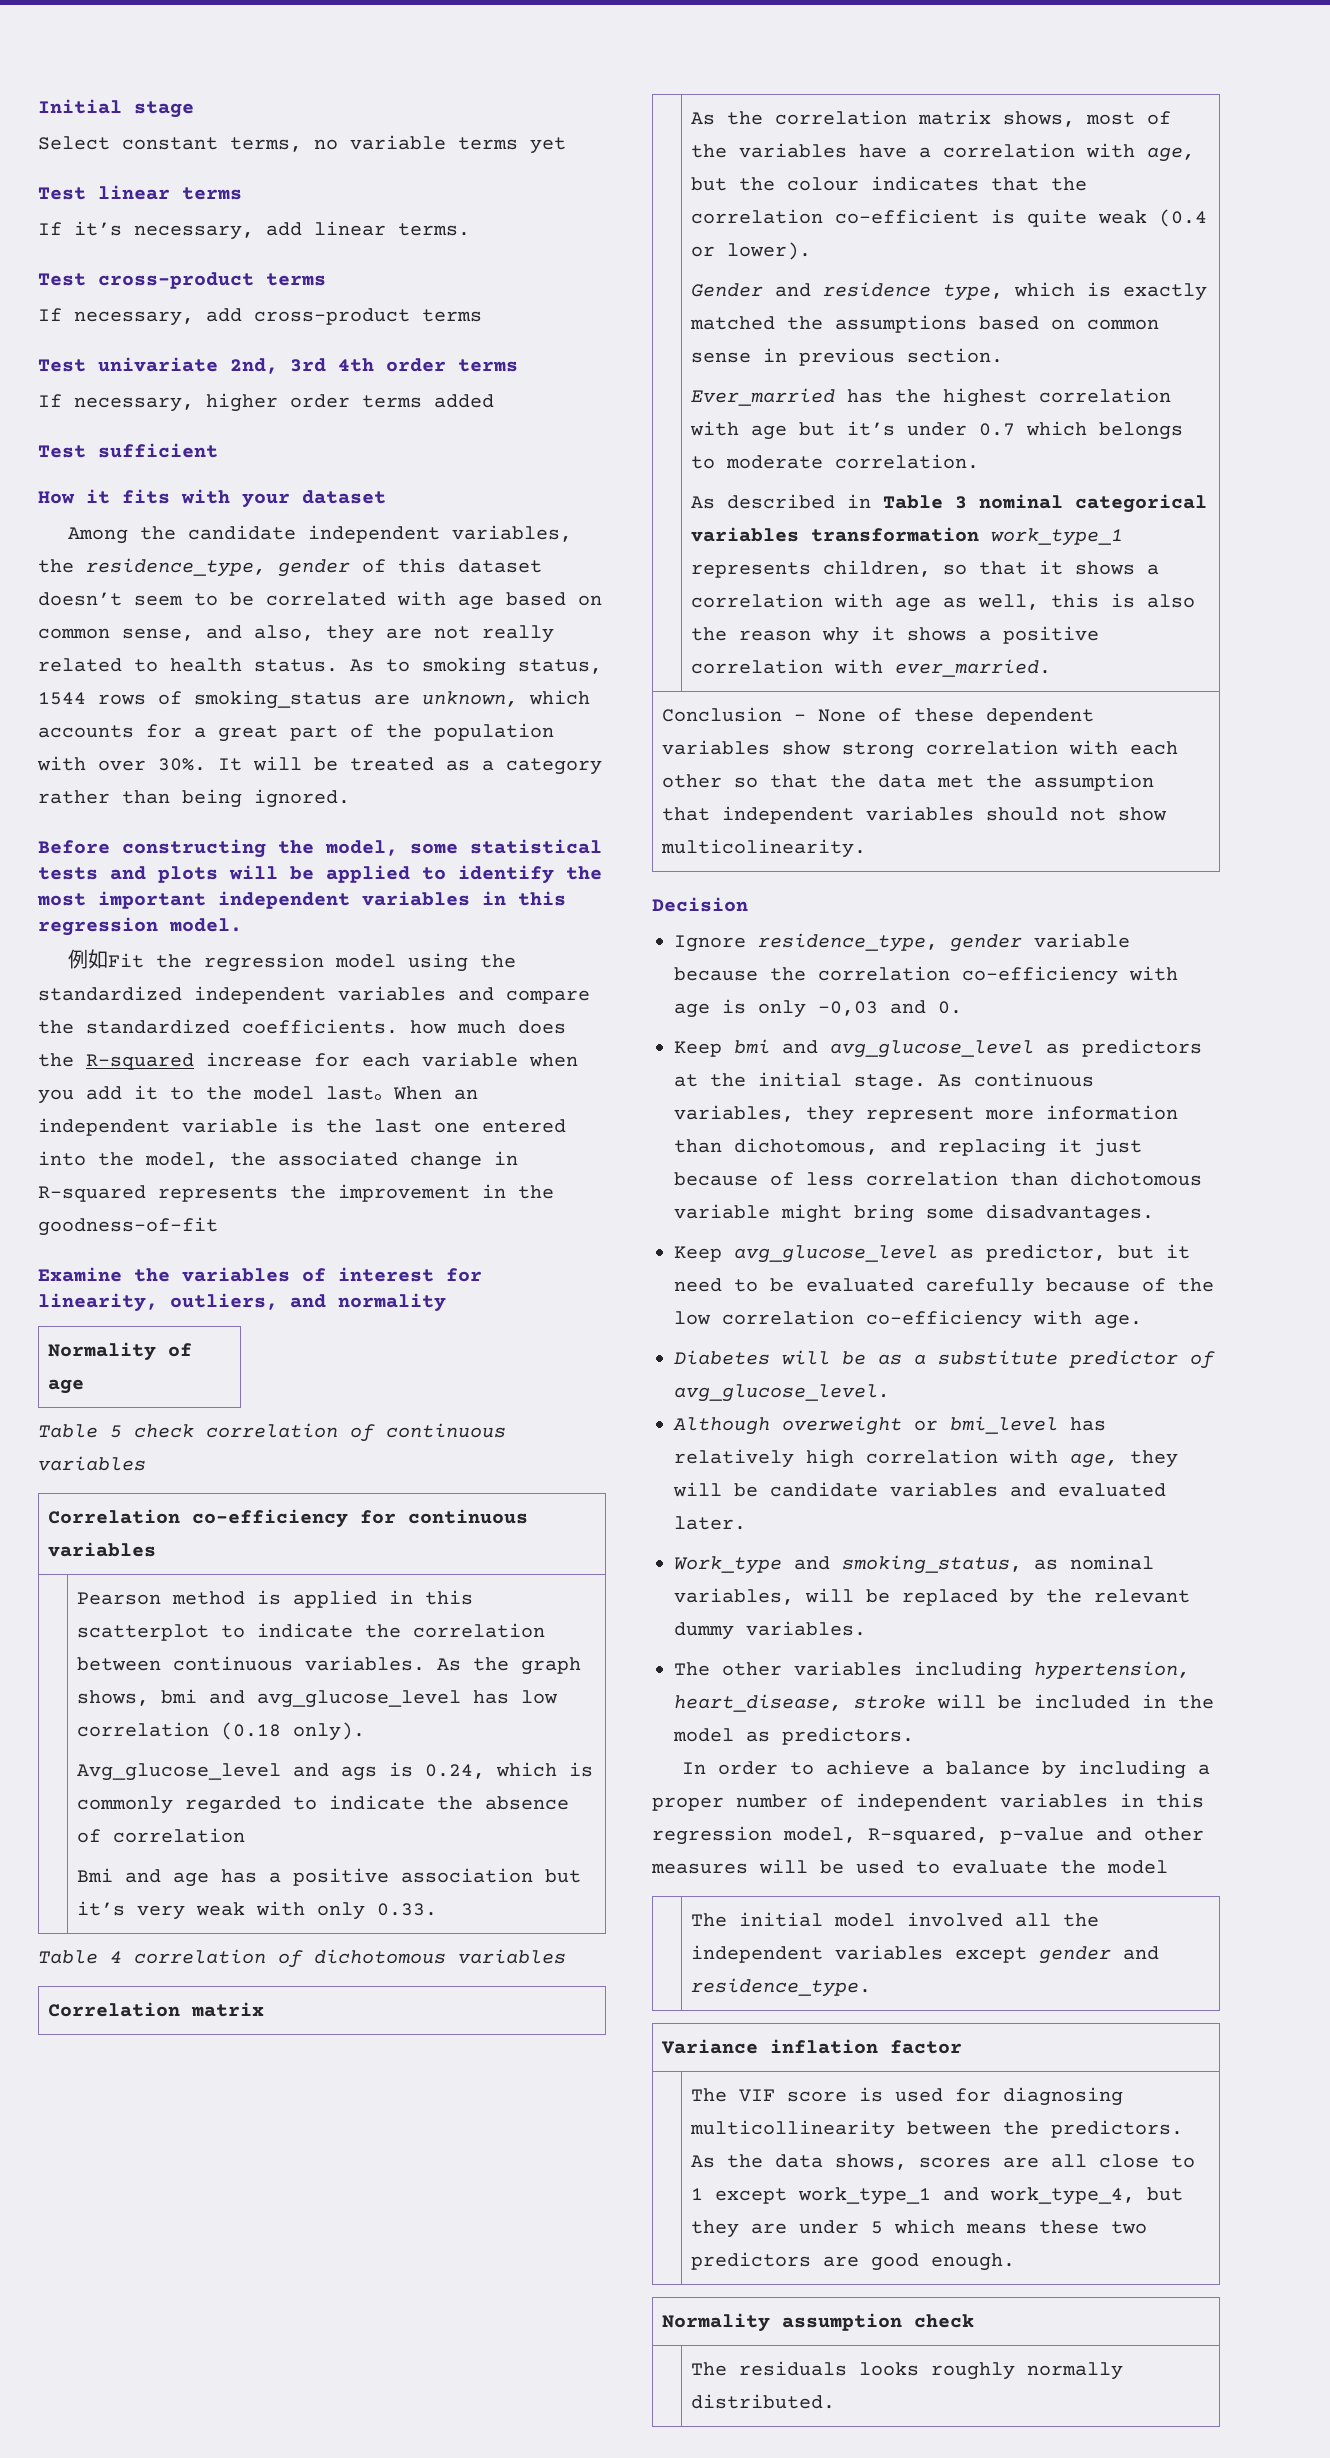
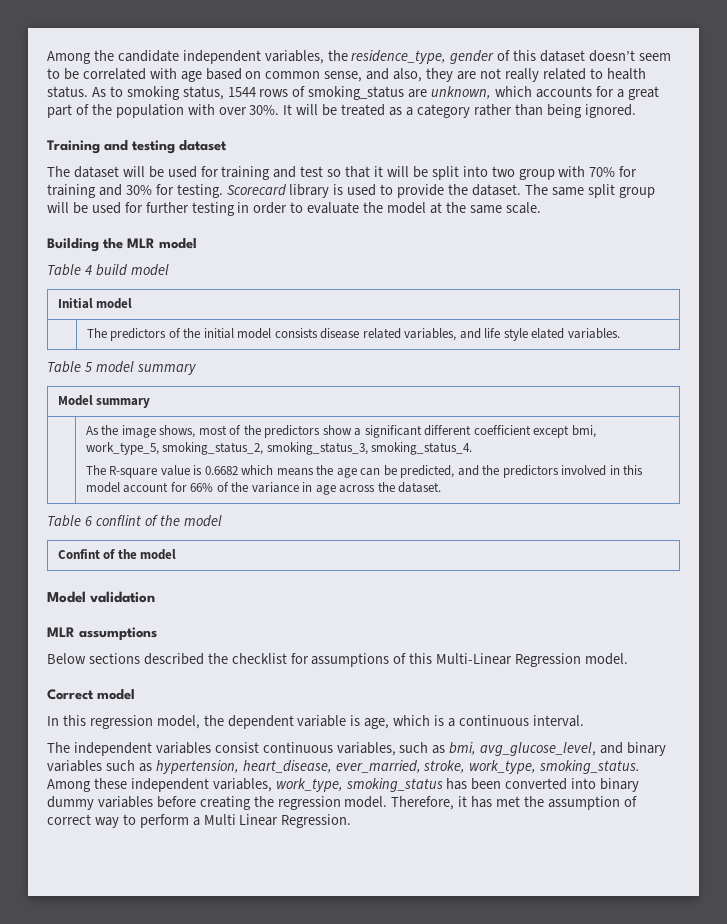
[38,99,194,118] [38,135,566,154] [38,185,242,200] [38,221,470,240] [38,272,326,289] [38,308,482,326] [38,357,518,374] [38,393,494,412] [38,443,218,458] [38,489,386,508] Initial stage // Select constant terms, no variable terms yet // Test linear terms // If it’s necessary, add linear terms. // Test cross-product terms // If necessary, add cross-product terms // Test univariate 2nd, 3rd 4th order terms // If necessary, higher order terms added // Test sufficient // How it fits with your dataset // -> (47, 57) none
[38,839,602,858] [38,865,602,884] [37,891,566,909] [38,917,242,936] [67,949,516,972] [38,986,590,1004] [38,1019,566,1034] [38,1052,578,1070] [38,1085,478,1104] [38,1118,566,1136] [38,1151,518,1170] [38,1184,554,1202] [38,1217,218,1236] [38,1267,482,1282] [38,1293,446,1312] [47,1342,192,1361] [47,1379,84,1394] [38,1423,506,1442] [38,1456,146,1471] [47,1509,528,1528] [47,1542,156,1557] [76,1590,473,1608] [76,1623,545,1641] [76,1656,581,1675] [76,1689,558,1708] [76,1722,365,1741] [76,1762,593,1781] [76,1795,569,1814] [76,1828,245,1843] [76,1868,581,1887] [76,1901,437,1920] [38,1949,566,1968] [47,2002,264,2017] [690,110,991,125] Before constructing the model, some statistical tests and plots will be applied to identify the most important independent variables in this regression model. // 例如Fit the regression model using the standardized independent variables and compare the standardized coefficients. how much does the R-squared increase for each variable when you add it to the model last。When an independent variable is the last one entered into the model, the associated change in R-squared represents the improvement in the goodness-of-fit // Examine the variables of interest for linearity, outliers, and normality // Normality of age // Table 5 check correlation of continuous variables // Correlation co-efficiency for continuous variables // | Pearson method is applied in this scatterplot to indicate the correlation between continuous variables. As the graph shows, bmi and avg_glucose_level has low correlation (0.18 only). // Avg_glucose_level and ags is 0.24, which is commonly regarded to indicate the absence of correlation // Bmi and age has a positive association but it’s very weak with only 0.33. // Table 4 correlation of dichotomous variables // Correlation matrix // | As the correlation matrix -> [47,140,227,154] [47,166,638,180] [47,184,655,198] [47,202,541,216] [47,238,197,252] [47,264,169,276] [57,298,133,309] [86,328,620,341] [47,361,197,375] [57,395,151,408] [85,425,156,438] Training and testing dataset // The dataset will be used for training and test so that it will be split into two group with 70% for training and 30% for testing. Scorecard library is used to provide the dataset. The same split group will be used for further testing in order to evaluate the model at the same scale. // Building the MLR model // Table 4 build model // Initial model // | The predictors of the initial model consists disease related variables, and life style elated variables. // Table 5 model summary // Model summary // | As the image
[738,143,1195,162] [690,176,1087,191] [690,209,1207,227] [690,242,811,260] [690,282,1207,301] [689,315,1159,333] [690,348,1003,366] [690,388,1171,407] [689,421,1183,440] [690,454,979,469] [690,494,1207,513] [690,527,1123,546] [690,560,1159,578] [690,593,1195,612] [690,626,1099,645] [690,659,1051,677] [661,707,1094,725] [661,740,1178,759] [661,773,1154,791] [661,806,1167,824] [660,839,866,858] [652,897,748,912] [674,933,1130,952] [674,966,1178,985] [674,999,962,1018] [674,1039,1202,1058] [674,1072,1094,1091] [674,1105,1178,1124] [674,1138,1142,1157] [674,1171,1202,1186] [674,1204,1154,1223] [674,1244,1190,1263] [674,1278,1214,1296] [674,1310,1142,1329] [674,1350,1215,1369] [674,1384,890,1402] [673,1416,1106,1435] [674,1449,1178,1468] [673,1482,1166,1497] [674,1516,746,1530] [674,1555,1154,1574] [674,1588,1190,1607] [674,1621,866,1640] [674,1661,1190,1680] [674,1694,1214,1712] [673,1727,914,1745] [681,1760,1210,1779] [652,1793,1204,1811] [652,1826,1204,1845] [651,1859,1168,1874] [690,1912,1099,1927] [690,1945,1159,1964] [690,1978,871,1997] [660,2039,962,2054] [690,2087,1123,2106] [689,2120,1183,2139] [690,2154,1195,2170] [690,2187,1183,2205] [690,2219,1147,2238] [690,2252,1015,2271] [661,2313,974,2332] [690,2361,1123,2380] [690,2394,835,2409] variables have a correlation with age, but the colour indicates that the correlation co-efficient is quite weak (0.4 or lower). // Gender and residence type, which is exactly matched the assumptions based on common sense in previous section. // Ever_married has the highest correlation with age but it’s under 0.7 which belongs to moderate correlation. // As described in Table 3 nominal categorical variables transformation work_type_1 represents children, so that it shows a correlation with age as well, this is also the reason why it shows a positive correlation with ever_married. // Conclusion - None of these dependent variables show strong correlation with each other so that the data met the assumption that independent variables should not show multicolinearity. // Decision // Ignore residence_type, gender variable because the correlation co-efficiency with age is only -0,03 and 0. // Keep bmi and avg_glucose_level as predictors at the initial stage. As continuous variables, they represent more information than dichotomous, and replacing it just because of less correlation than dichotomous variable might bring some disadvantages. // Keep avg_glucose_level as predictor, but it need to be evaluated carefully because of the low correlation co-efficiency with age. // Diabetes will be as a substitute predictor of avg_glucose_level. // Although overweight or bmi_level has relatively high correlation with age, they will be candidate variables and evaluated later. // Work_type and smoking_status, as nominal variables, will be replaced by the relevant dummy variables. // The other variables including hypertension, heart_disease, stroke will be included in the model as predictors. // In order to achieve a balance by including a proper number of independent variables in this regression model, R-squared, p-value and other measures will be used to evaluate the model // | The initial model involved all the independent variables except gender and residence_type. // Variance inflation factor // | The VIF score is used for diagnosing multicollinearity between the predictors. As the data shows, scores are all close to 1 except work_type_1 and work_type_4, but they are under 5 which means these two predictors are good enough. // Normality assumption check // | The residuals looks roughly normally distributed. -> [264,425,596,438] [85,442,473,455] [85,465,644,478] [85,482,442,495] [47,515,222,527] [57,549,177,560] [47,591,156,603] [47,627,157,641] [47,653,629,667] [47,689,135,700] [47,715,584,729] [47,742,667,756] [47,760,641,774] [47,778,640,792] [47,796,637,810] [47,814,352,828] predictors show a significant different coefficient except bmi, work_type_5, smoking_status_2, smoking_status_3, smoking_status_4. // The R-square value is 0.6682 which means the age can be predicted, and the predictors involved in this model account for 66% of the variance in age across the dataset. // Table 6 conflint of the model // Confint of the model // Model validation // MLR assumptions // Below sections described the checklist for assumptions of this Multi-Linear Regression model. // Correct model // In this regression model, the dependent variable is age, which is a continuous interval. // The independent variables consist continuous variables, such as bmi, avg_glucose_level, and binary variables such as hypertension, heart_disease, ever_married, stroke, work_type, smoking_status. Among these independent variables, work_type, smoking_status has been converted into binary dummy variables before creating the regression model. Therefore, it has met the assumption of correct way to perform a Multi Linear Regression.

